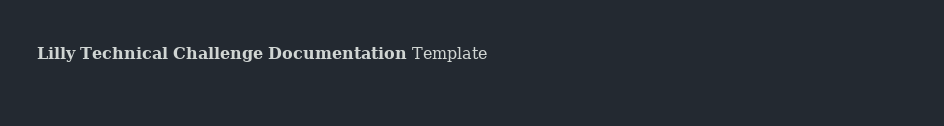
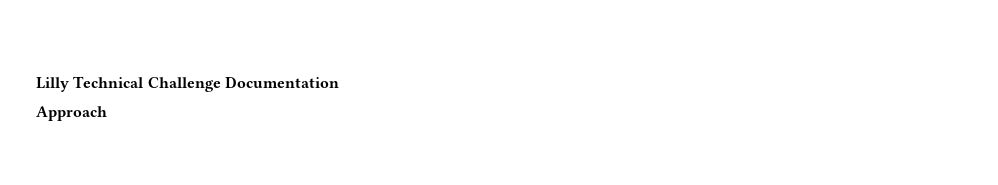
[411,47,487,62] Template -> [36,106,107,121] // Approach

